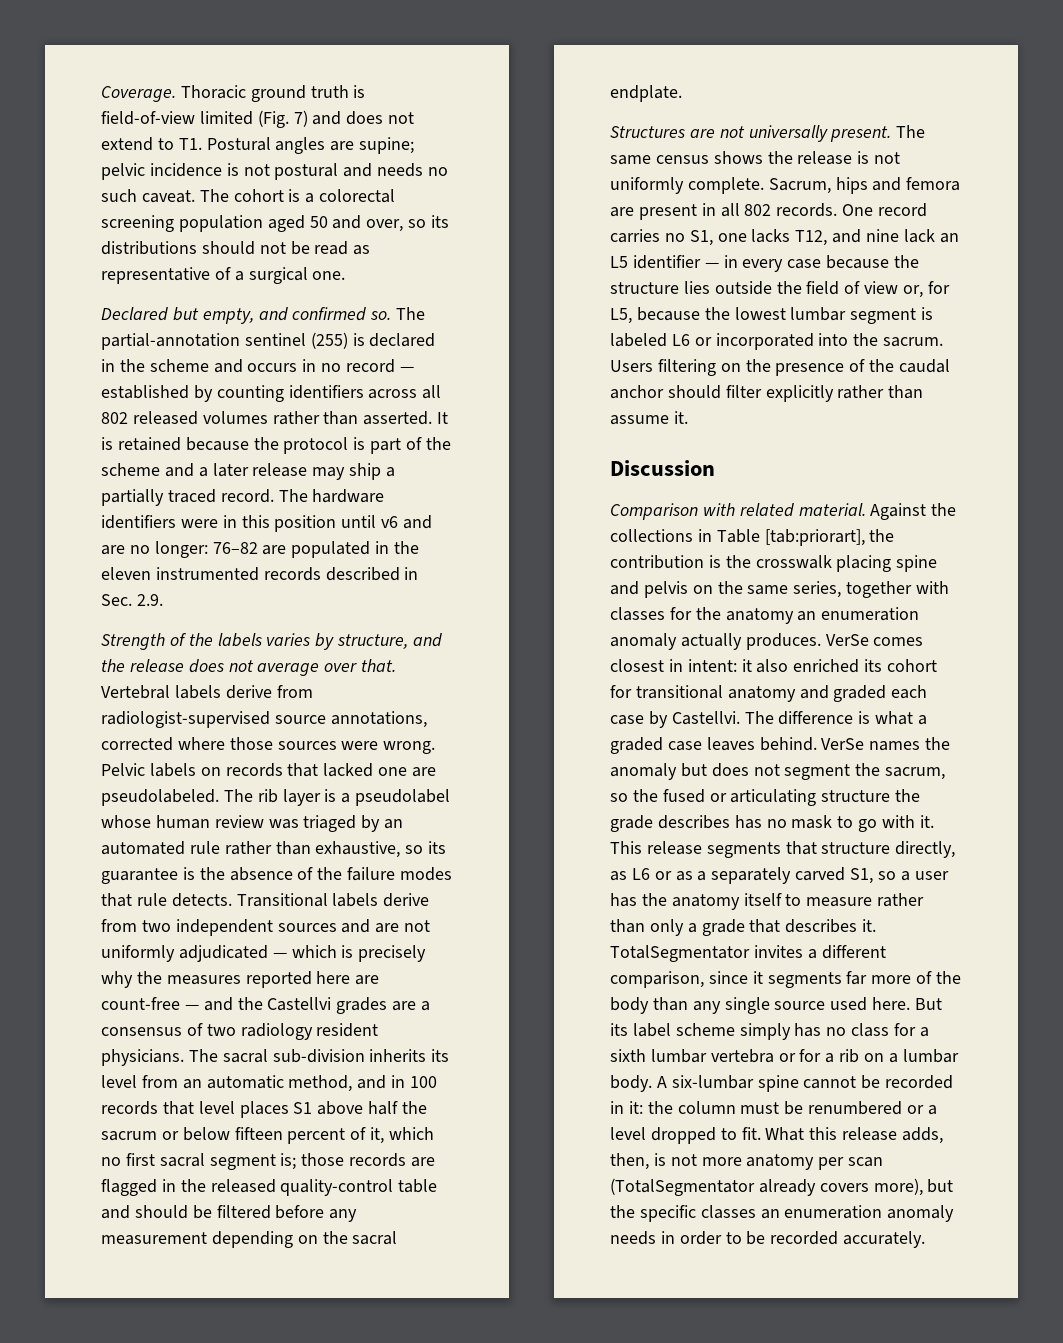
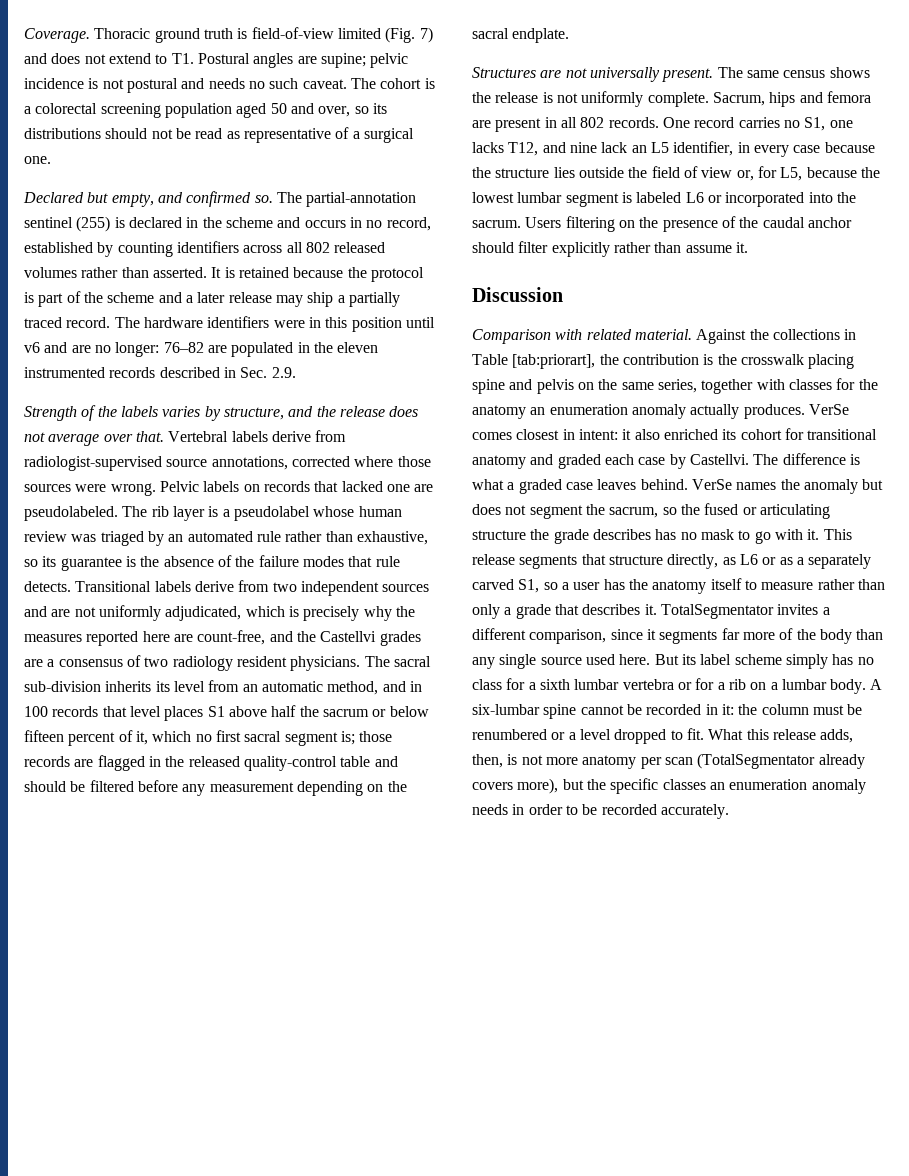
[346,359,414,373] record — -> [386,217,431,231] record,
[178,945,287,962] adjudicated — -> [165,606,242,621] adjudicated,
[101,997,199,1010] count-free — -> [197,630,266,645] count-free,
[632,255,719,269] identifier — -> [673,141,734,156] identifier,

